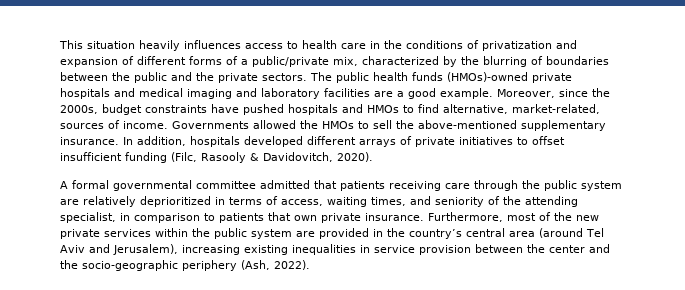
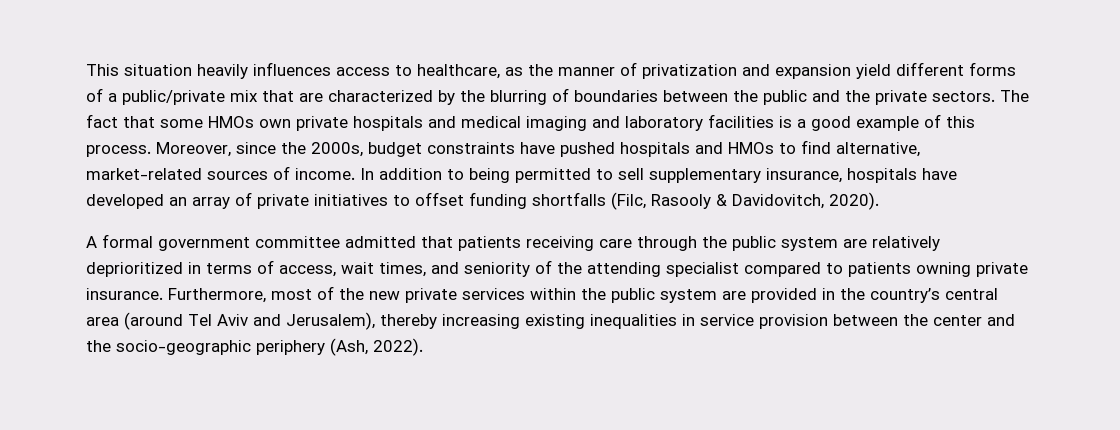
[302,40,463,49] health care in the conditions -> [417,64,615,79] healthcare, as the manner
[122,56,134,65] of -> [856,64,891,79] yield
[333,57,358,66] mix, -> [230,90,323,102] mix that are
[336,72,528,83] public health funds (HMOs)-owned -> [86,114,291,128] fact that some HMOs own
[374,91,393,97] are -> [779,116,792,128] is
[440,88,493,99] example. -> [856,114,975,131] [86,145,151,157] example of this process.
[512,104,600,114] market-related, -> [86,168,202,180] market-related
[172,120,606,131] [60,136,396,147] Governments allowed the HMOs to sell the above-mentioned supplementary insurance. In addition, hospitals developed different arrays -> [360,168,957,183] [86,194,230,209] In addition to being permitted to sell supplementary insurance, hospitals have developed an array
[60,152,167,163] insufficient funding -> [469,192,606,209] funding shortfalls
[113,180,192,191] governmental -> [158,237,250,251] government
[327,197,367,207] waiting -> [341,262,374,274] wait
[60,212,317,223] specialist, in comparison to patients that own -> [666,262,971,277] specialist compared to patients owning
(178, 249) none -> [380,314,437,329] thereby

